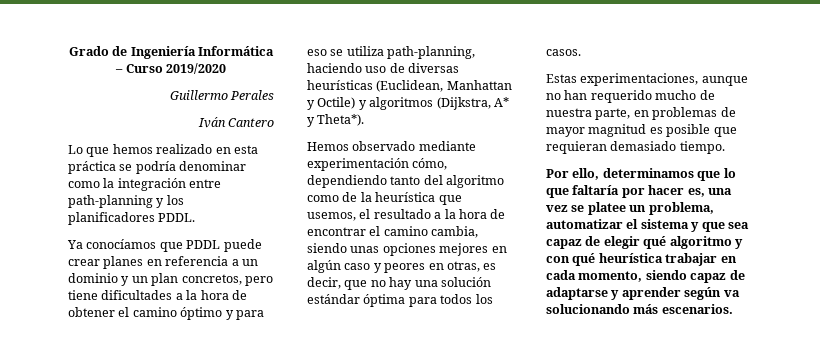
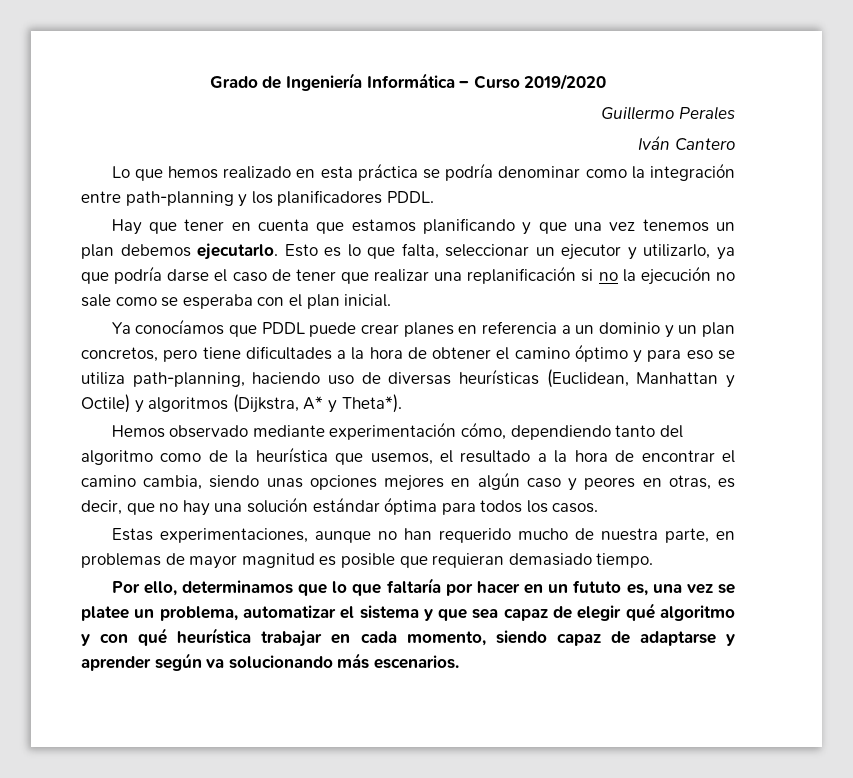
(196, 217) none -> [111,218,735,235] [81,243,736,260] [81,266,735,285] [81,294,392,309] // Hay que tener en cuenta que estamos planificando y que una vez tenemos un plan debemos ejecutarlo. Esto es lo que falta, seleccionar un ejecutor y utilizarlo, ya que podría darse el caso de tener que realizar una replanificación si no la ejecución no sale como se esperaba con el plan inicial.
(685, 190) none -> [524,580,622,594] en un fututo

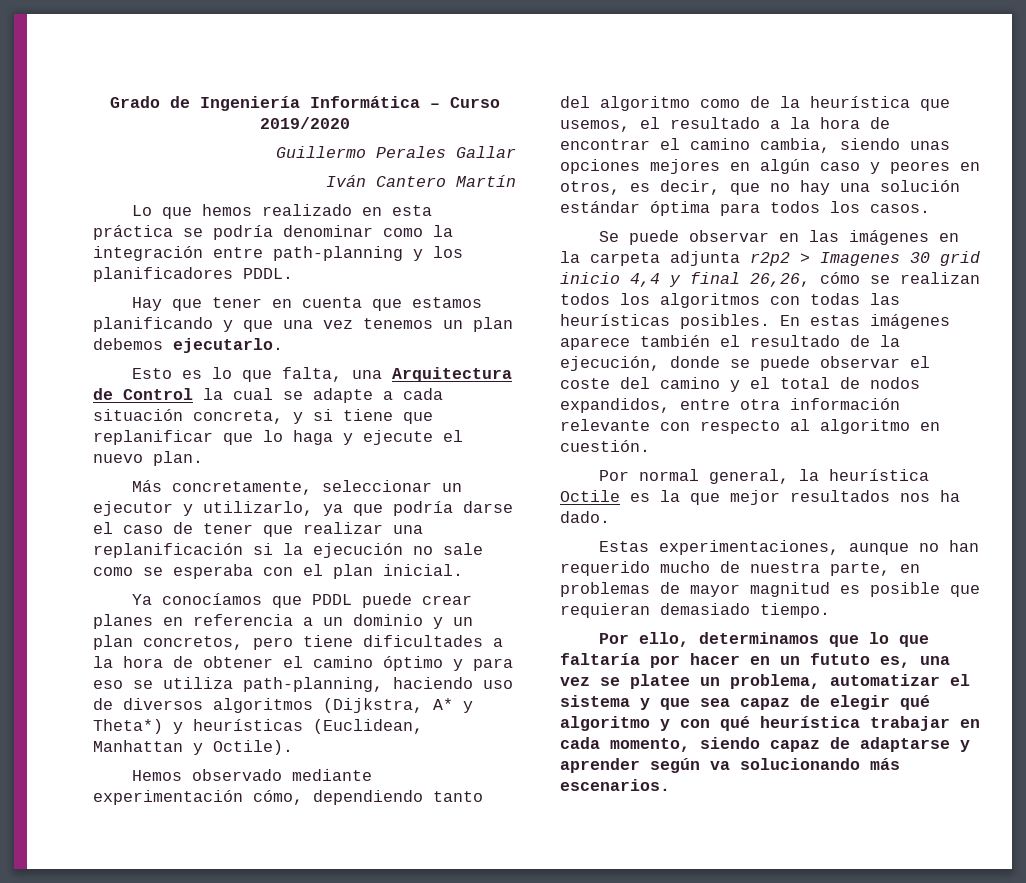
(735, 113) none -> [456,146,516,158] Gallar
(735, 144) none -> [456,175,516,187] Martín
(279, 251) none -> (283, 345) //
(439, 251) none -> [352,367,513,382] [93,388,443,403] [93,409,433,424] [93,430,463,445] [93,451,203,466] [132,480,313,495] una Arquitectura de Control la cual se adapte a cada situación concreta, y si tiene que replanificar que lo haga y ejecute el nuevo plan. // Más concretamente,
[598,272,618,281] no -> (273, 549) none
[388,369,735,388] [81,394,402,413] diversas heurísticas (Euclidean, Manhattan y Octile) y algoritmos (Dijkstra, A* y Theta*). -> [123,698,473,713] [93,719,423,734] [93,740,293,755] diversos algoritmos (Dijkstra, A* y Theta*) y heurísticas (Euclidean, Manhattan y Octile).
[668,475,711,490] otras, -> [560,181,620,195] otros,
(599, 508) none -> [599,230,960,245] [560,251,980,266] [560,272,980,287] [560,293,900,308] [560,314,950,329] [560,335,900,350] [560,356,930,371] [560,377,920,392] [560,398,900,413] [560,419,940,434] [560,440,650,452] [599,469,930,484] [560,490,960,505] [560,511,610,523] // Se puede observar en las imágenes en la carpeta adjunta r2p2 > Imagenes 30 grid inicio 4,4 y final 26,26, cómo se realizan todos los algoritmos con todas las heurísticas posibles. En estas imágenes aparece también el resultado de la ejecución, donde se puede observar el coste del camino y el total de nodos expandidos, entre otra información relevante con respecto al algoritmo en cuestión. // Por normal general, la heurística Octile es la que mejor resultados nos ha dado.

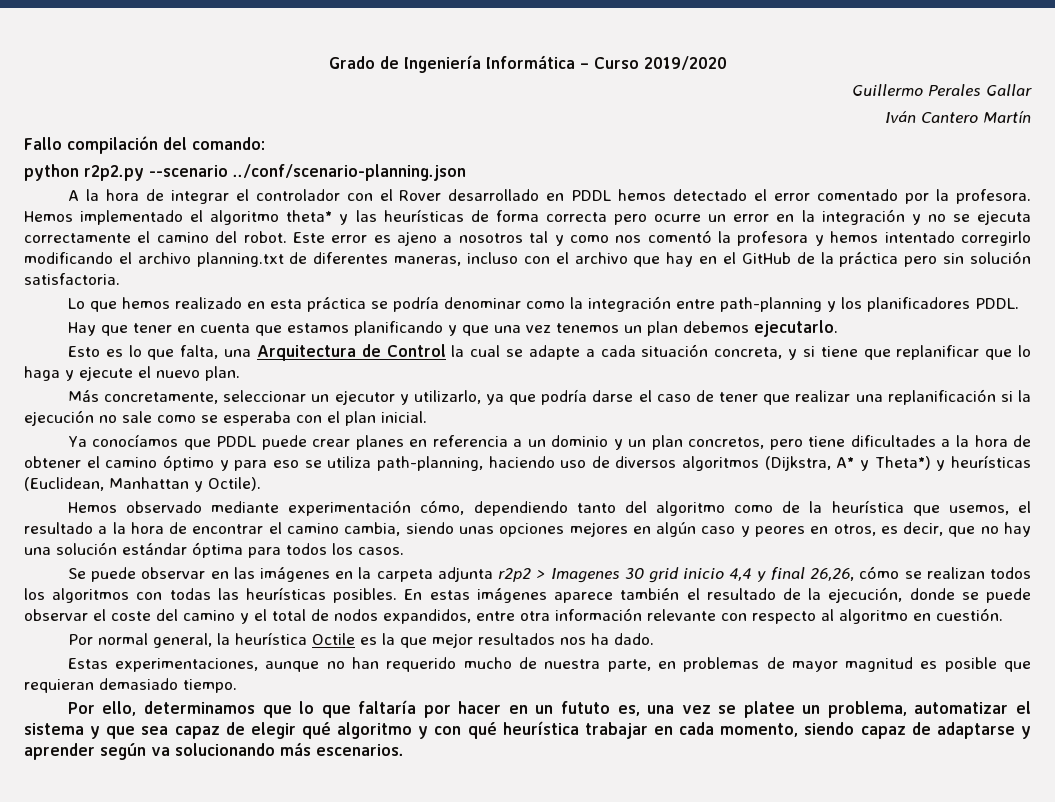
(516, 181) none -> [24,136,265,154] [24,164,466,181] [67,189,1031,204] [24,209,1031,225] [24,230,1032,246] [24,251,1032,267] [24,273,120,285] // Fallo compilación del comando: // python r2p2.py --scenario ../conf/scenario-planning.json // A la hora de integrar el controlador con el Rover desarrollado en PDDL hemos detectado el error comentado por la profesora. Hemos implementado el algoritmo theta* y las heurísticas de forma correcta pero ocurre un error en la integración y no se ejecuta correctamente el camino del robot. Este error es ajeno a nosotros tal y como nos comentó la profesora y hemos intentado corregirlo modificando el archivo planning.txt de diferentes maneras, incluso con el archivo que hay en el GitHub de la práctica pero sin solución satisfactoria.

